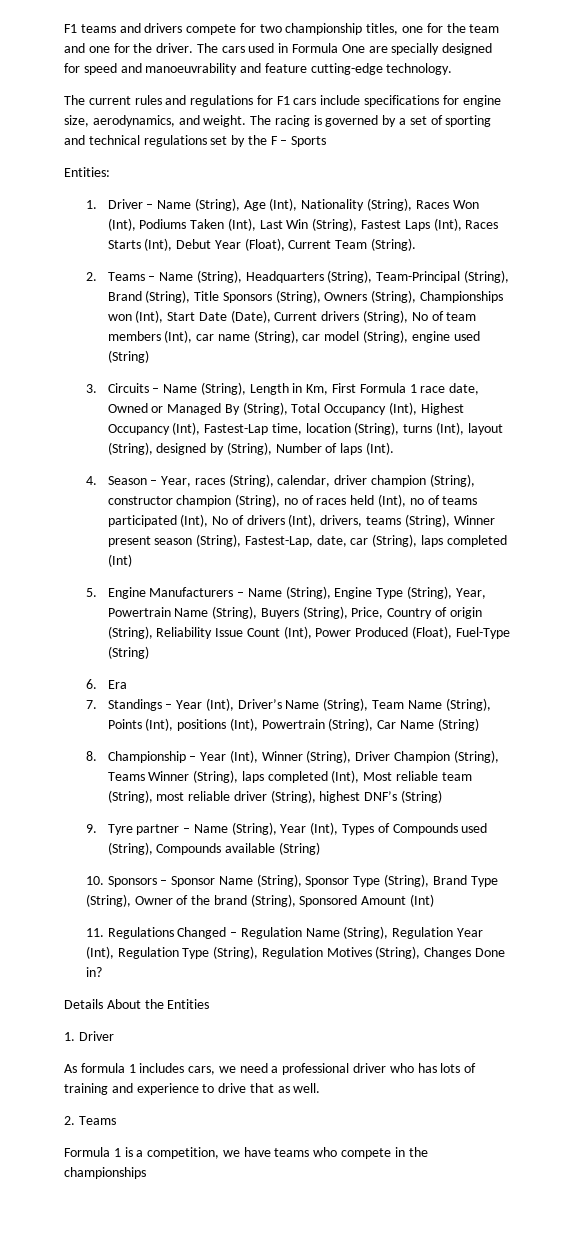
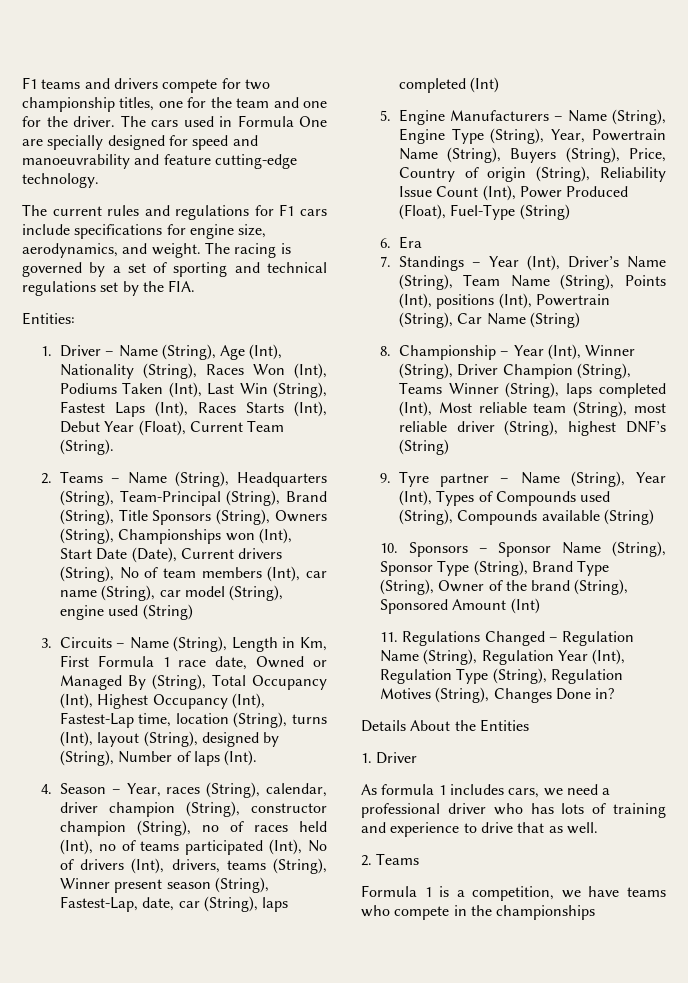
[270,136,327,147] F – Sports -> [168,280,196,292] FIA.

